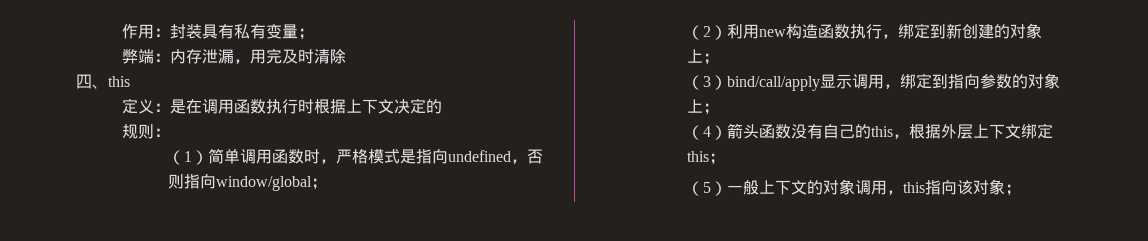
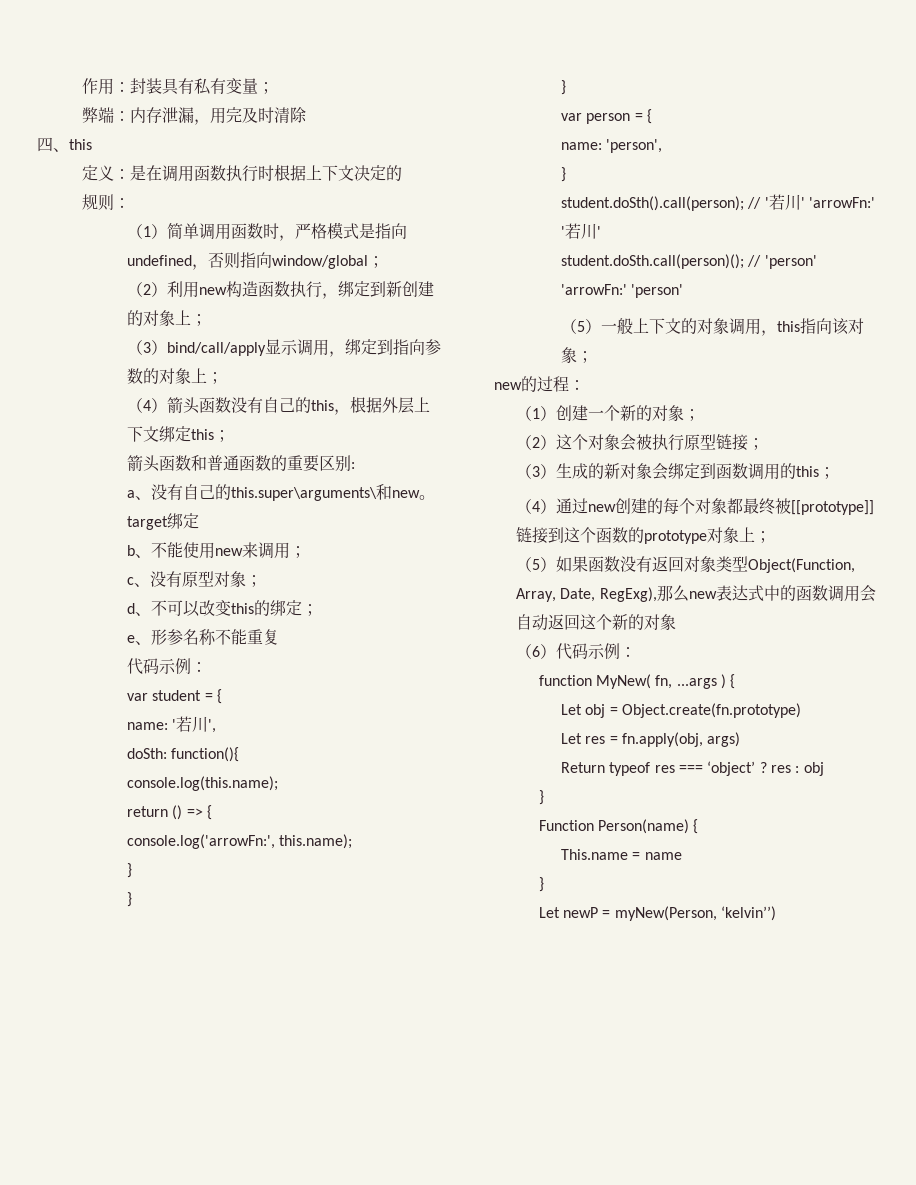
(726, 159) none -> [127,455,356,472] [127,484,436,501] [127,513,200,530] [127,542,307,559] [127,571,263,587] [127,600,319,617] [127,629,280,645] [127,658,208,675] [127,689,223,704] [127,716,217,733] [127,747,240,762] [127,776,279,791] [127,805,213,820] [127,834,353,849] [127,863,133,878] [127,892,133,907] [561,80,567,95] [561,109,653,124] [561,139,663,153] [561,167,567,182] [561,194,876,211] [561,223,602,239] [561,254,817,269] [561,284,684,298] // 箭头函数和普通函数的重要区别: // a、没有自己的this.super\arguments\和new。target绑定 // b、不能使用new来调用； // c、没有原型对象； // d、不可以改变this的绑定； // e、形参名称不能重复 // 代码示例： // var student = { // name: '若川', // doSth: function(){ // console.log(this.name); // return () => { // console.log('arrowFn:', this.name); // } // } // } // var person = { // name: 'person', // } // student.doSth().call(person); // '若川' 'arrowFn:' '若川' // student.doSth.call(person)(); // 'person' 'arrowFn:' 'person'
(1022, 190) none -> [493,376,585,392] [516,405,701,421] [516,434,765,451] [516,463,836,480] [516,498,875,515] [516,527,772,544] [516,556,856,573] [516,585,876,602] [516,614,677,631] [516,643,637,660] [538,674,736,689] [561,703,802,718] [561,732,741,747] [561,761,824,776] [538,790,544,805] [538,819,699,834] [561,849,682,860] [538,877,544,892] [538,906,776,921] // new的过程： // （1）创建一个新的对象； // （2）这个对象会被执行原型链接； // （3）生成的新对象会绑定到函数调用的this； // （4）通过new创建的每个对象都最终被[[prototype]]链接到这个函数的prototype对象上； // （5）如果函数没有返回对象类型Object(Function, Array, Date, RegExg),那么new表达式中的函数调用会自动返回这个新的对象 // （6）代码示例： // function MyNew( fn, ...args ) { // Let obj = Object.create(fn.prototype) // Let res = fn.apply(obj, args) // Return typeof res === ‘object’ ? res : obj // } // Function Person(name) { // This.name = name // } // Let newP = myNew(Person, ‘kelvin’’)

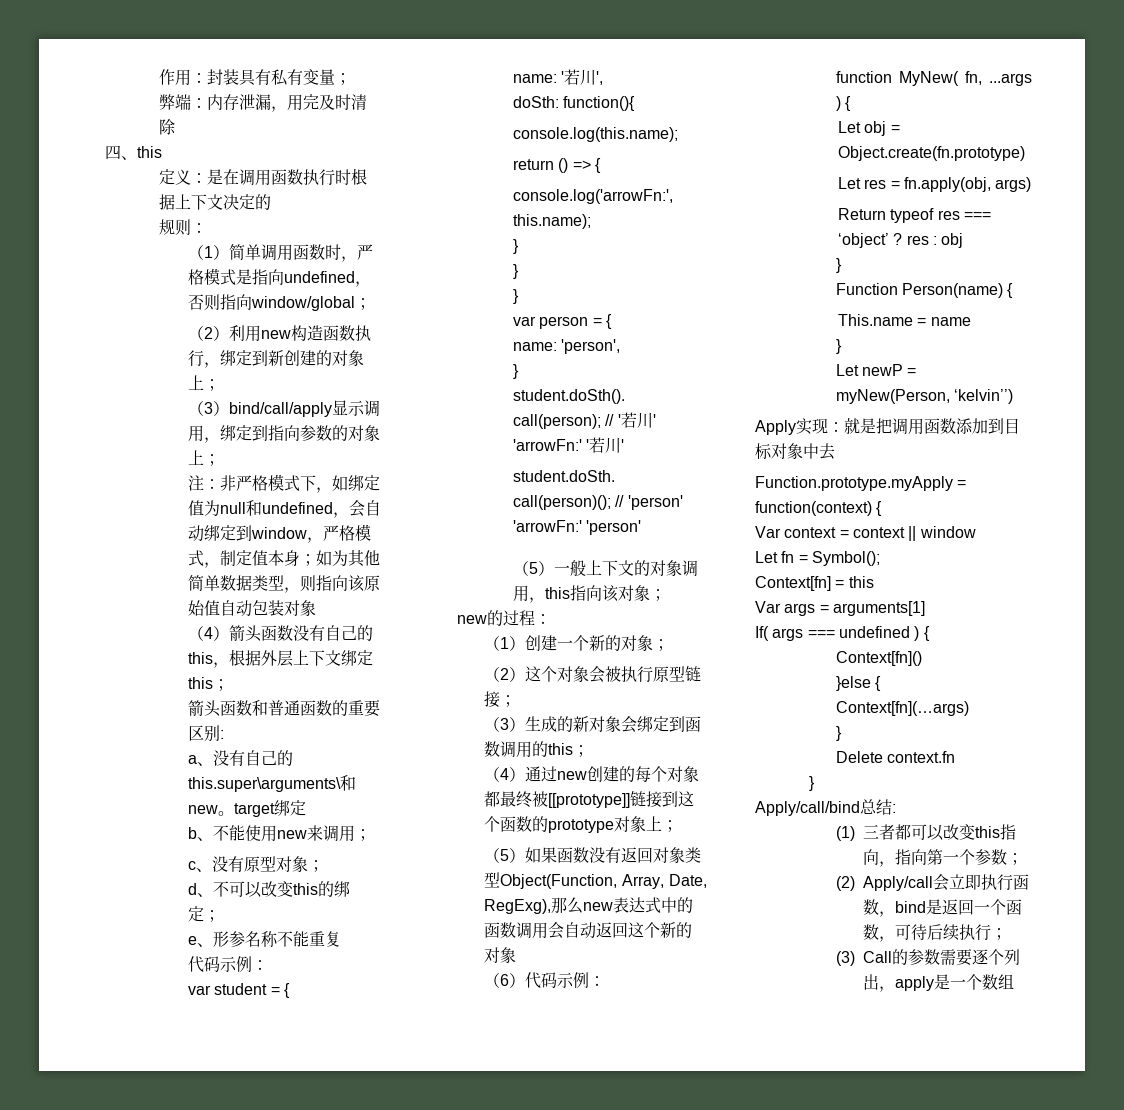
(224, 378) none -> [188,474,381,493] [188,500,382,518] [188,524,372,543] [188,550,381,568] [188,575,381,593] [188,600,317,617] // 注：非严格模式下，如绑定值为null和undefined，会自动绑定到window，严格模式，制定值本身；如为其他简单数据类型，则指向该原始值自动包装对象
(776, 913) none -> [755,418,1020,435] [755,443,835,460] [755,476,967,491] [755,501,883,516] [755,526,976,541] [755,551,880,566] [755,576,874,591] [755,601,925,616] [755,626,930,641] [835,651,922,666] [835,676,881,691] [835,701,969,716] [835,726,842,741] [835,751,955,763] [808,776,815,791] [755,799,896,816] [835,824,1016,841] [862,849,1023,867] [835,874,1029,891] [862,899,1022,917] [862,924,1007,942] [835,949,1020,966] [862,974,1014,992] // Apply实现：就是把调用函数添加到目标对象中去 // Function.prototype.myApply = function(context) { // Var context = context || window // Let fn = Symbol(); // Context[fn] = this // Var args = arguments[1] // If( args === undefined ) { // Context[fn]() // }else { // Context[fn](…args) // } // Delete context.fn // } // Apply/call/bind总结: // (1)三者都可以改变this指向，指向第一个参数； // (2) Apply/call会立即执行函数，bind是返回一个函数，可待后续执行； // (3) Call的参数需要逐个列出，apply是一个数组

